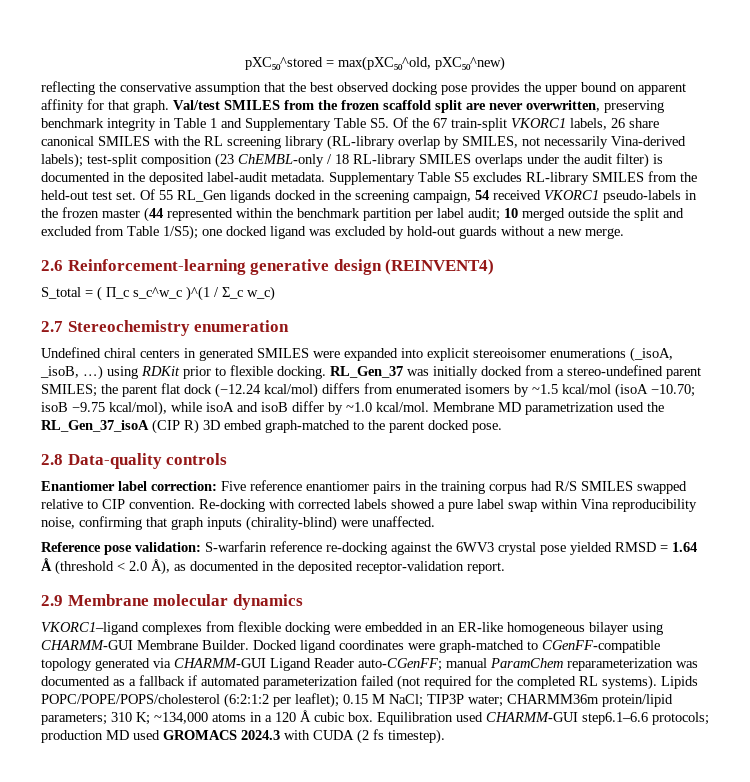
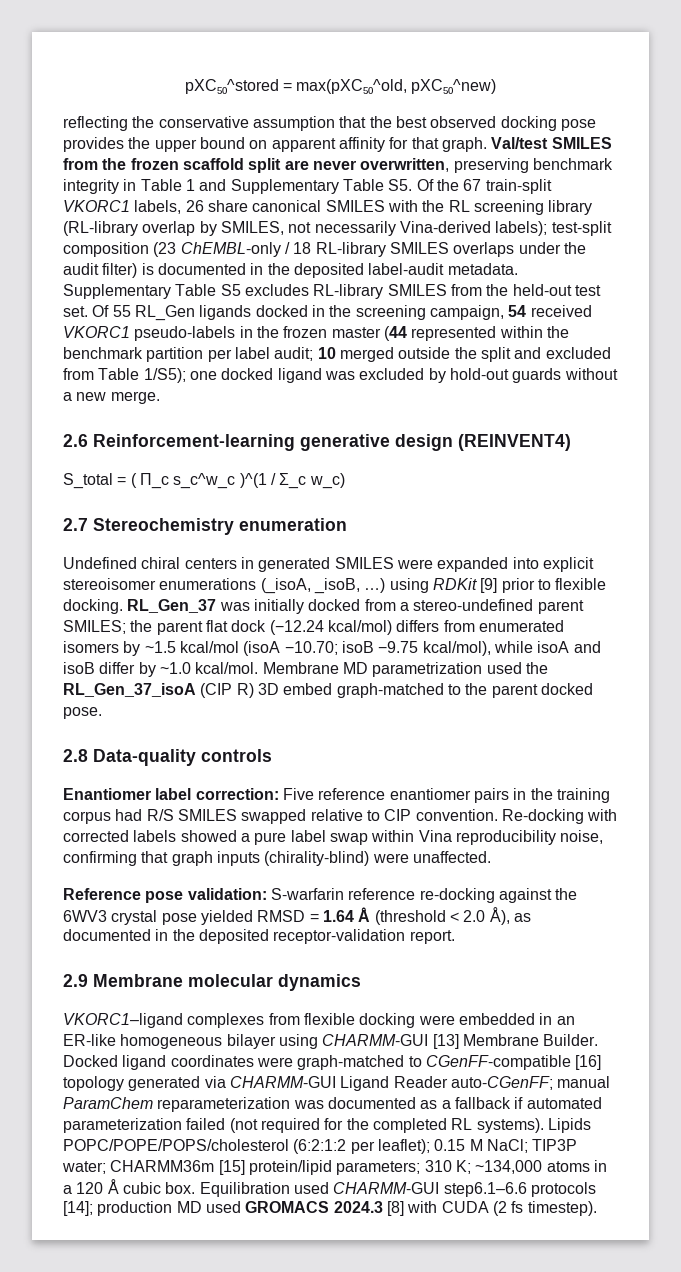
(180, 371) none -> [480,578,498,593] [9]
(133, 645) none -> [432,1034,459,1049] [13]
(660, 646) none -> [575,1055,602,1070] [16]
(599, 699) none -> [218,1160,245,1175] [15]
[652,712,709,725] protocols; -> [530,1182,596,1197] [63,1201,93,1216] protocols [14];
(280, 735) none -> [386,1201,404,1216] [8]

